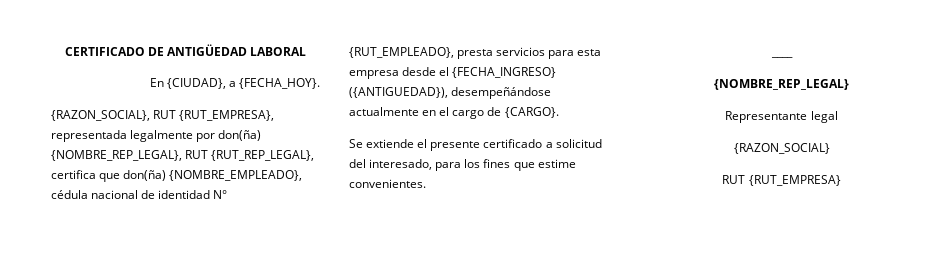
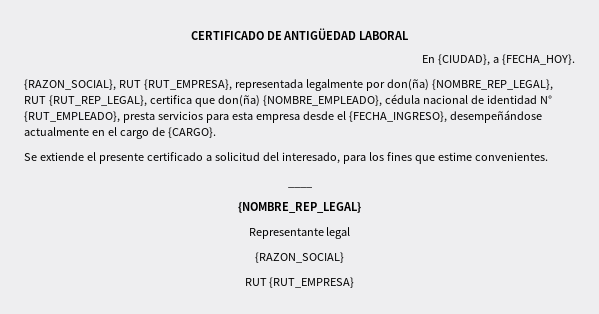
[452,67,557,78] [349,87,448,98] {FECHA_INGRESO} ({ANTIGUEDAD}), -> [348,111,447,123] {FECHA_INGRESO},

